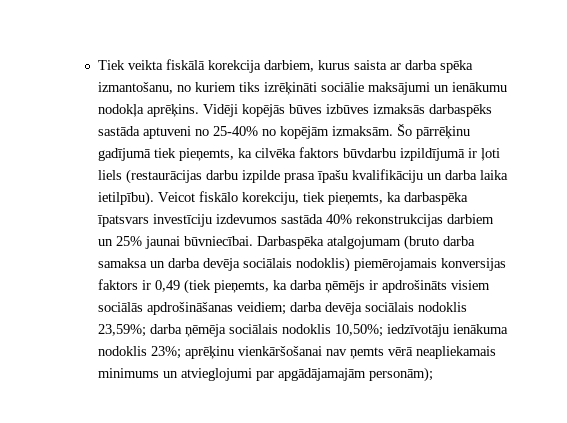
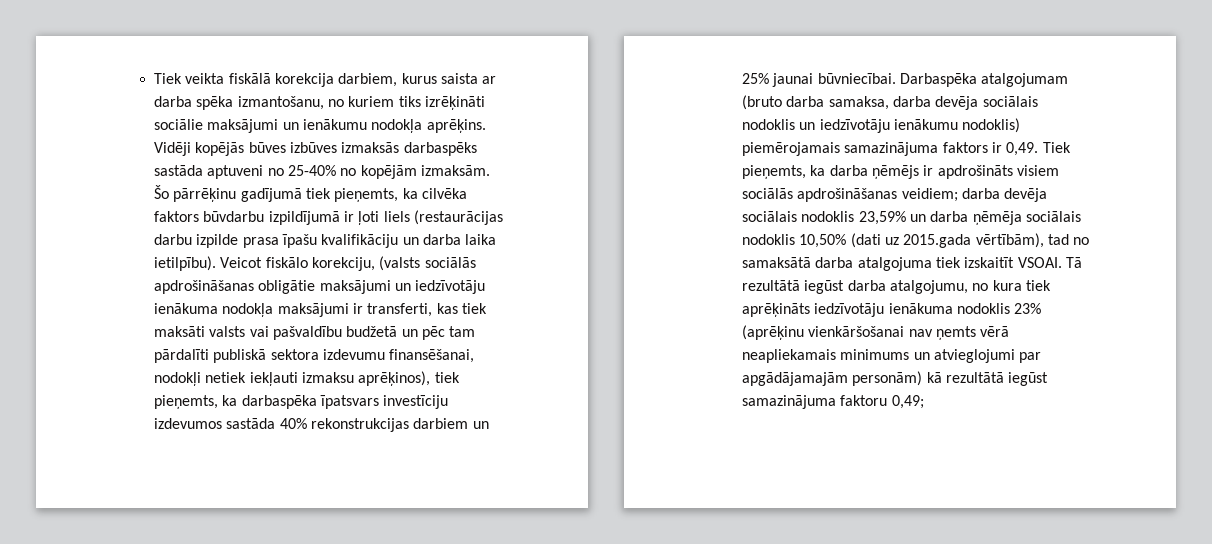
(300, 198) none -> [379,256,476,271] [154,280,486,294] [154,303,488,317] [154,326,476,340] [154,349,475,363] [154,371,431,386] (valsts sociālās apdrošināšanas obligātie maksājumi un iedzīvotāju ienākuma nodokļa maksājumi ir transferti, kas tiek maksāti valsts vai pašvaldību budžetā un pēc tam pārdalīti publiskā sektora izdevumu finansēšanai, nodokļi netiek iekļauti izmaksu aprēķinos),
[98,258,293,271] samaksa un darba devēja sociālais -> [828,96,1038,110] [742,119,959,133] samaksa, darba devēja sociālais nodoklis un iedzīvotāju ienākumu
[441,258,507,271] konversijas -> [844,142,939,156] samazinājuma
[155,279,212,294] 0,49 (tiek -> [1006,142,1071,156] 0,49. Tiek
[98,324,147,337] 23,59%; -> [858,211,927,225] 23,59% un
[335,324,384,337] 10,50%; -> [799,233,1090,248] [742,257,1083,271] [742,280,1052,294] [742,303,811,317] 10,50% (dati uz 2015.gada vērtībām), tad no samaksātā darba atalgojuma tiek izskaitīt VSOAI. Tā rezultātā iegūst darba atalgojumu, no kura tiek aprēķināts
[151,346,235,359] 23%; aprēķinu -> [1014,303,1042,314] [742,325,805,340] 23% (aprēķinu
[369,367,434,382] personām); -> [852,371,1049,386] [742,395,924,409] personām) kā rezultātā iegūst samazinājuma faktoru 0,49;

